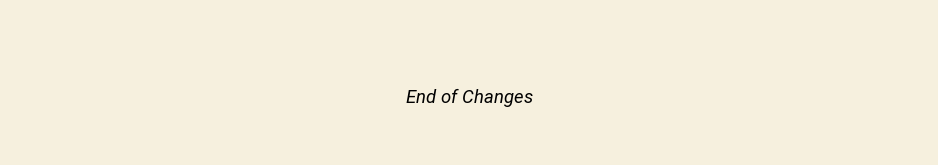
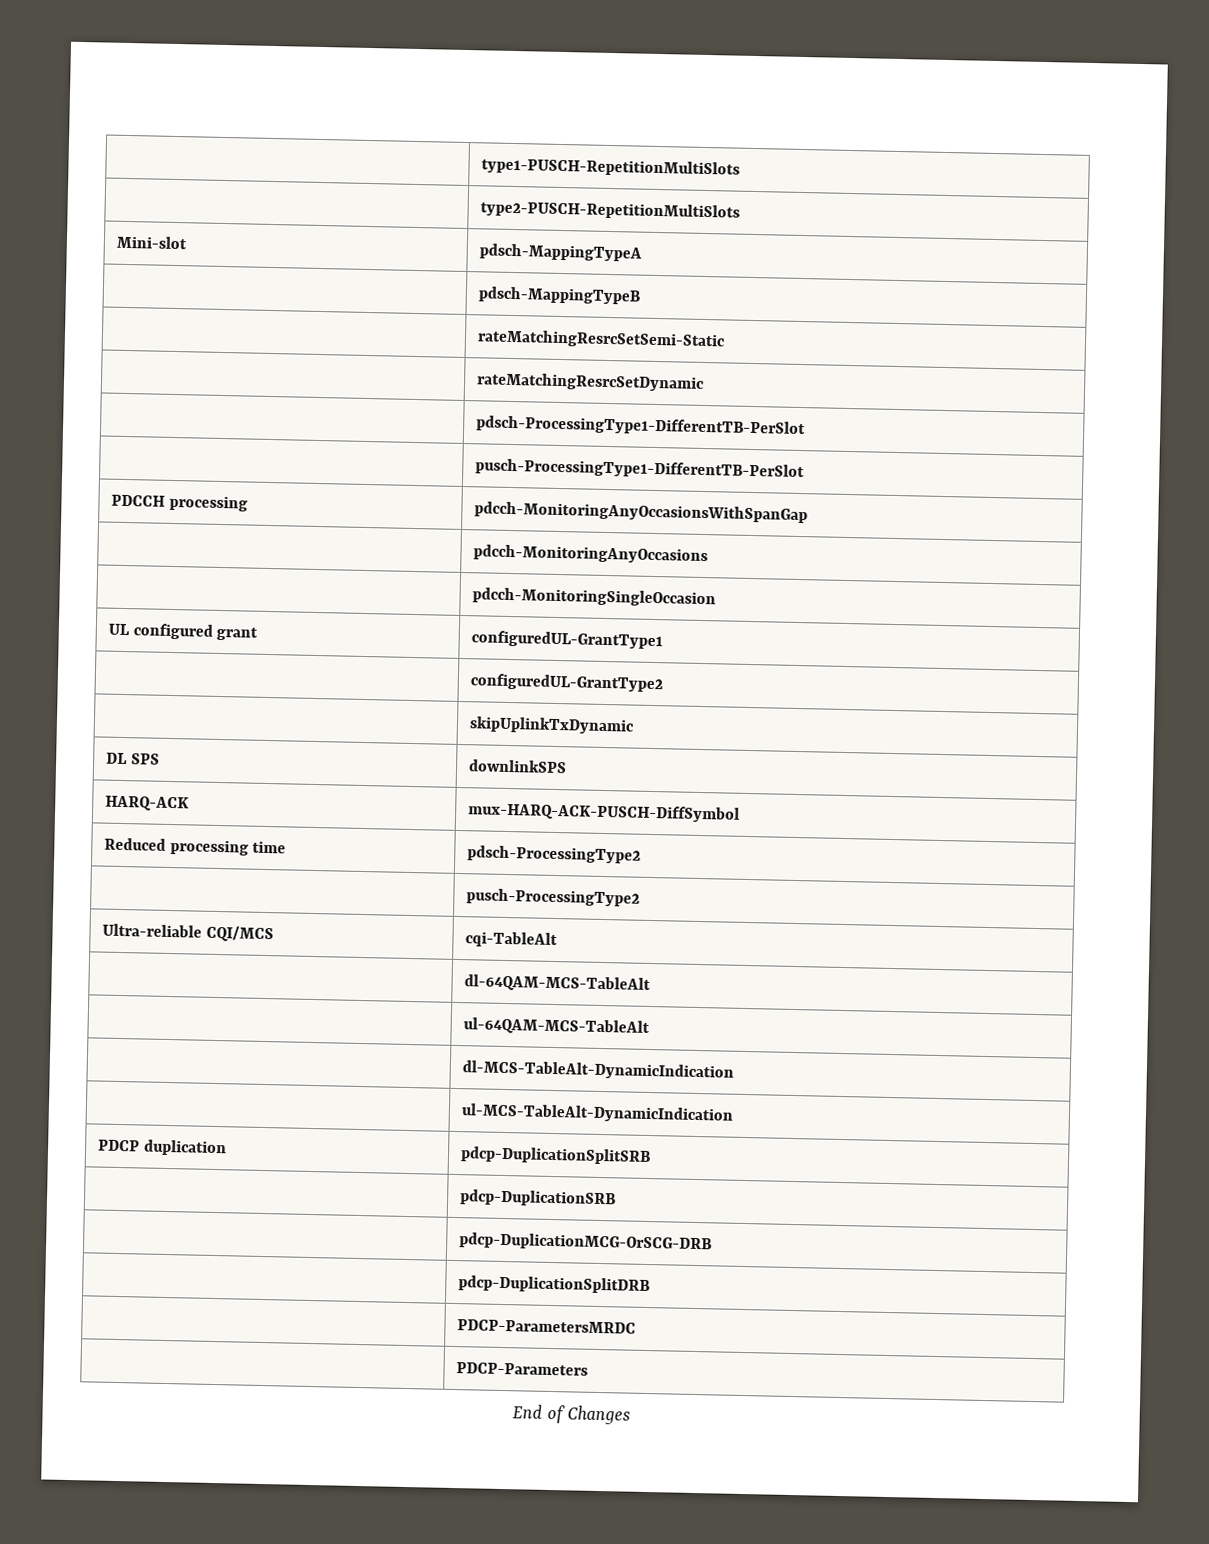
(405, 96) none -> [480,157,740,178] [479,200,740,221] [115,235,188,250] [478,243,642,262] [477,286,641,305] [476,329,725,350] [475,372,704,392] [475,415,806,438] [474,458,805,481] [110,494,248,512] [473,501,808,524] [472,544,708,565] [471,587,716,608] [107,623,259,641] [470,630,663,650] [469,673,663,693] [468,716,634,735] [105,752,160,765] [467,759,567,774] [104,795,189,812] [467,802,740,823] [103,837,287,856] [466,845,641,864] [465,888,640,907] [101,923,274,943] [464,931,558,949] [463,974,651,994] [462,1017,650,1036] [461,1060,734,1081] [460,1103,734,1124] [97,1139,227,1157] [459,1146,651,1166] [458,1189,616,1208] [458,1232,712,1253] [457,1275,650,1295] [456,1319,636,1334] [455,1362,588,1376] | type1-PUSCH-RepetitionMultiSlots // | type2-PUSCH-RepetitionMultiSlots // Mini-slot | pdsch-MappingTypeA // | pdsch-MappingTypeB // | rateMatchingResrcSetSemi-Static // | rateMatchingResrcSetDynamic // | pdsch-ProcessingType1-DifferentTB-PerSlot // | pusch-ProcessingType1-DifferentTB-PerSlot // PDCCH processing | pdcch-MonitoringAnyOccasionsWithSpanGap // | pdcch-MonitoringAnyOccasions // | pdcch-MonitoringSingleOccasion // UL configured grant | configuredUL-GrantType1 // | configuredUL-GrantType2 // | skipUplinkTxDynamic // DL SPS | downlinkSPS // HARQ-ACK | mux-HARQ-ACK-PUSCH-DiffSymbol // Reduced processing time | pdsch-ProcessingType2 // | pusch-ProcessingType2 // Ultra-reliable CQI/MCS | cqi-TableAlt // | dl-64QAM-MCS-TableAlt // | ul-64QAM-MCS-TableAlt // | dl-MCS-TableAlt-DynamicIndication // | ul-MCS-TableAlt-DynamicIndication // PDCP duplication | pdcp-DuplicationSplitSRB // | pdcp-DuplicationSRB // | pdcp-DuplicationMCG-OrSCG-DRB // | pdcp-DuplicationSplitDRB // | PDCP-ParametersMRDC // | PDCP-Parameters //

